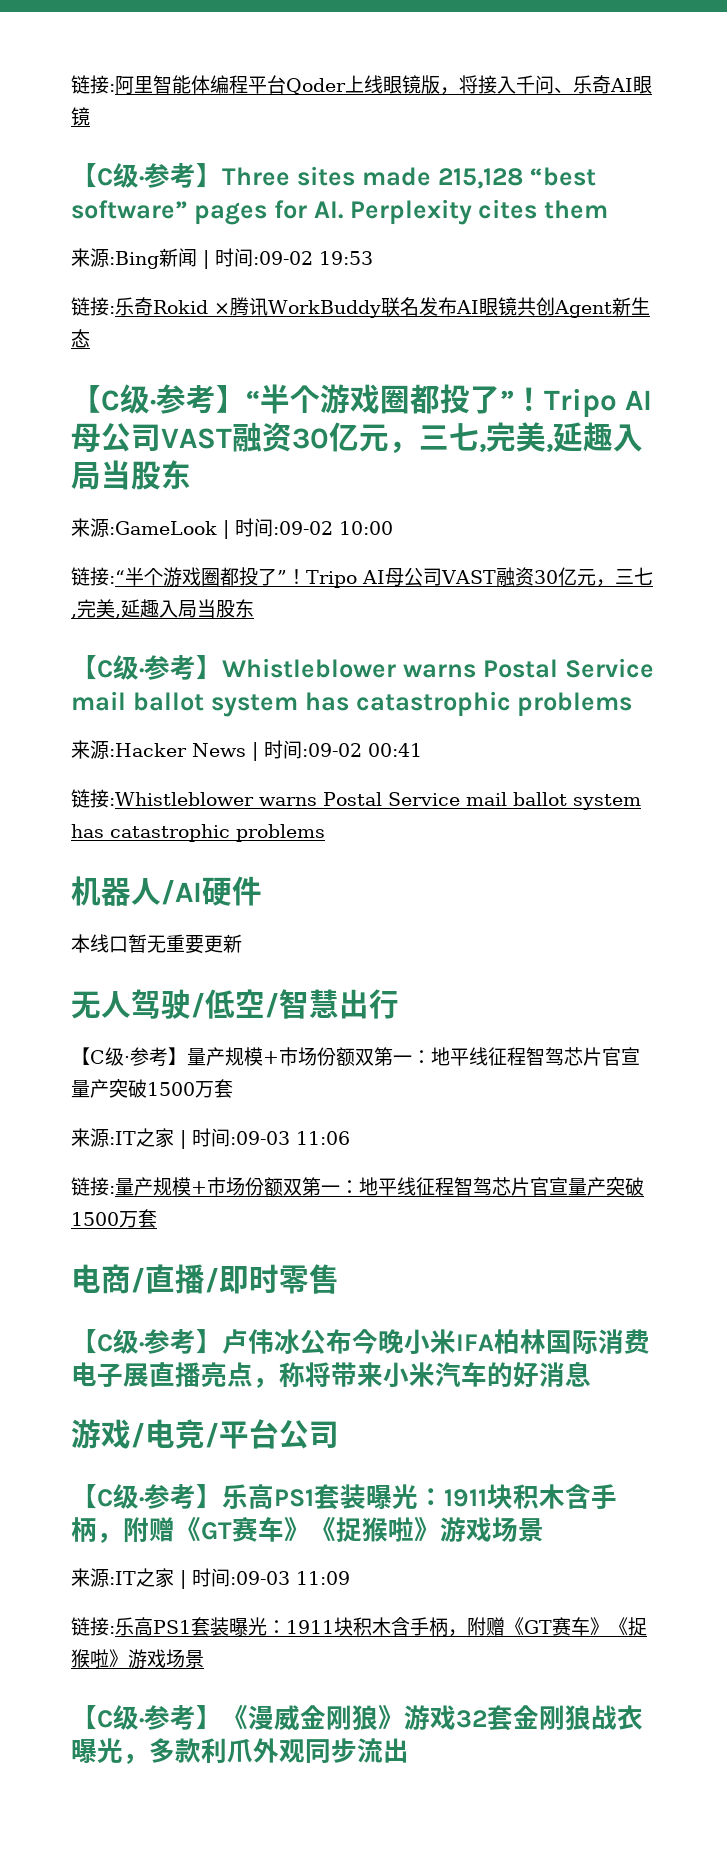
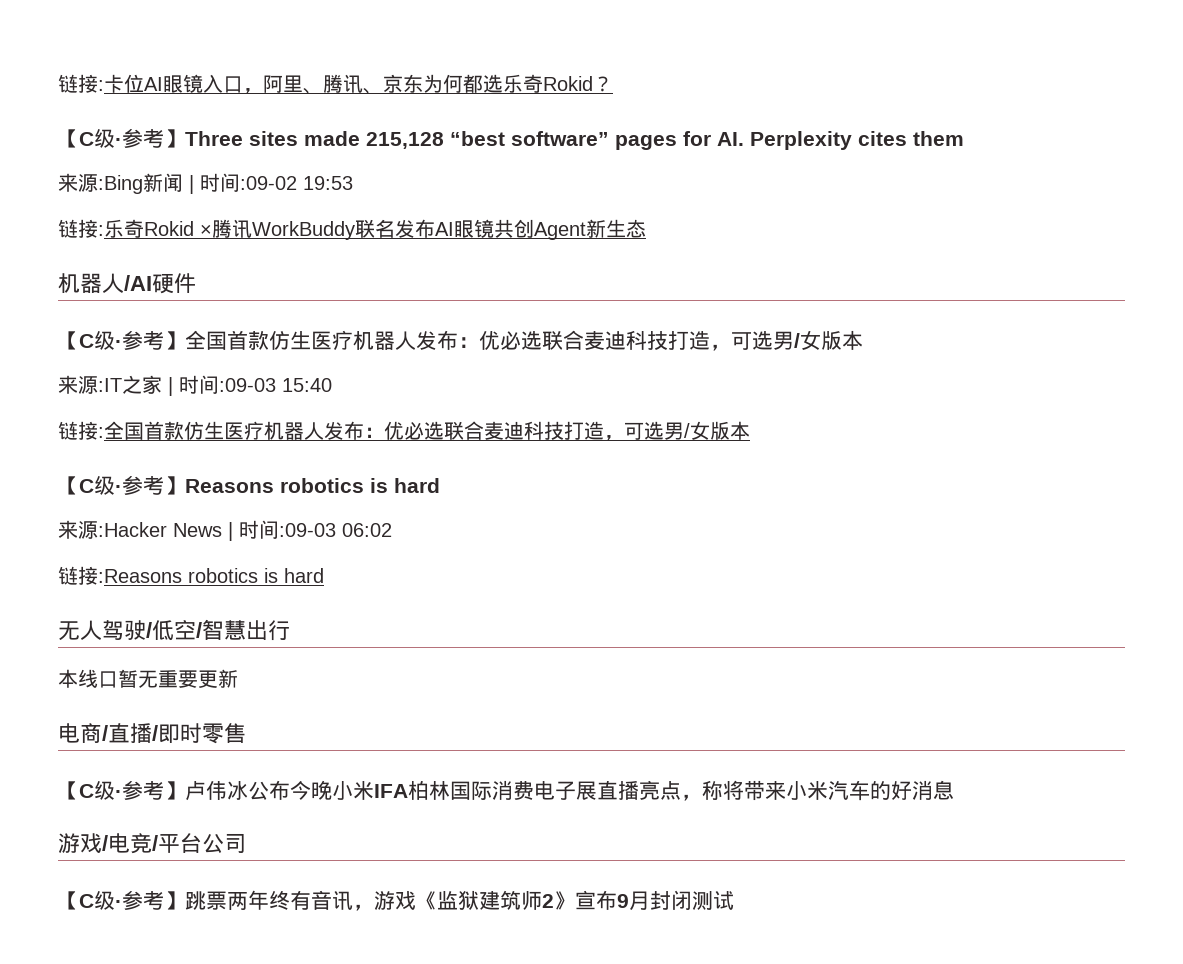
[71,75,652,95] [71,107,90,126] 链接:阿里智能体编程平台Qoder上线眼镜版，将接入千问、乐奇AI眼镜 -> [58,74,613,94] 链接:卡位AI眼镜入口，阿里、腾讯、京东为何都选乐奇Rokid？
[71,384,652,417] [71,422,643,454] [71,460,191,490] [71,518,393,539] [71,567,653,588] [71,599,254,619] [71,655,654,680] [71,691,633,717] 【C级·参考】“半个游戏圈都投了”！Tripo AI母公司VAST融资30亿元，三七,完美,延趣入局当股东 // 来源:GameLook | 时间:09-02 10:00 // 链接:“半个游戏圈都投了”！Tripo AI母公司VAST融资30亿元，三七,完美,延趣入局当股东 // 【C级·参考】Whistleblower warns Postal Service mail ballot system has catastrophic problems -> [58,273,196,294] [58,330,863,351] [58,375,332,396] [58,421,750,441] [58,475,440,495] 机器人/AI硬件 // 【C级·参考】全国首款仿生医疗机器人发布：优必选联合麦迪科技打造，可选男/女版本 // 来源:IT之家 | 时间:09-03 15:40 // 链接:全国首款仿生医疗机器人发布：优必选联合麦迪科技打造，可选男/女版本 // 【C级·参考】Reasons robotics is hard
[302,743,422,757] [71,789,641,810] [71,824,325,842] [71,876,262,906] [71,934,242,954] :09-02 00:41 // 链接:Whistleblower warns Postal Service mail ballot system has catastrophic problems // 机器人/AI硬件 // 本线口暂无重要更新 -> [279,523,392,537] [58,566,324,585] :09-03 06:02 // 链接:Reasons robotics is hard
[71,1047,640,1067] [71,1079,233,1098] [71,1128,350,1149] [71,1177,644,1196] [71,1209,157,1228] 【C级·参考】量产规模+市场份额双第一：地平线征程智驾芯片官宣量产突破1500万套 // 来源:IT之家 | 时间:09-03 11:06 // 链接:量产规模+市场份额双第一：地平线征程智驾芯片官宣量产突破1500万套 -> [58,669,238,688] 本线口暂无重要更新
[222,1484,617,1510] [71,1516,544,1543] [71,1568,350,1589] [71,1617,647,1637] [71,1649,204,1669] [71,1705,643,1731] [71,1738,409,1764] 乐高PS1套装曝光：1911块积木含手柄，附赠《GT赛车》《捉猴啦》游戏场景 // 来源:IT之家 | 时间:09-03 11:09 // 链接:乐高PS1套装曝光：1911块积木含手柄，附赠《GT赛车》《捉猴啦》游戏场景 // 【C级·参考】《漫威金刚狼》游戏32套金刚狼战衣曝光，多款利爪外观同步流出 -> [185,890,734,911] 跳票两年终有音讯，游戏《监狱建筑师2》宣布9月封闭测试

